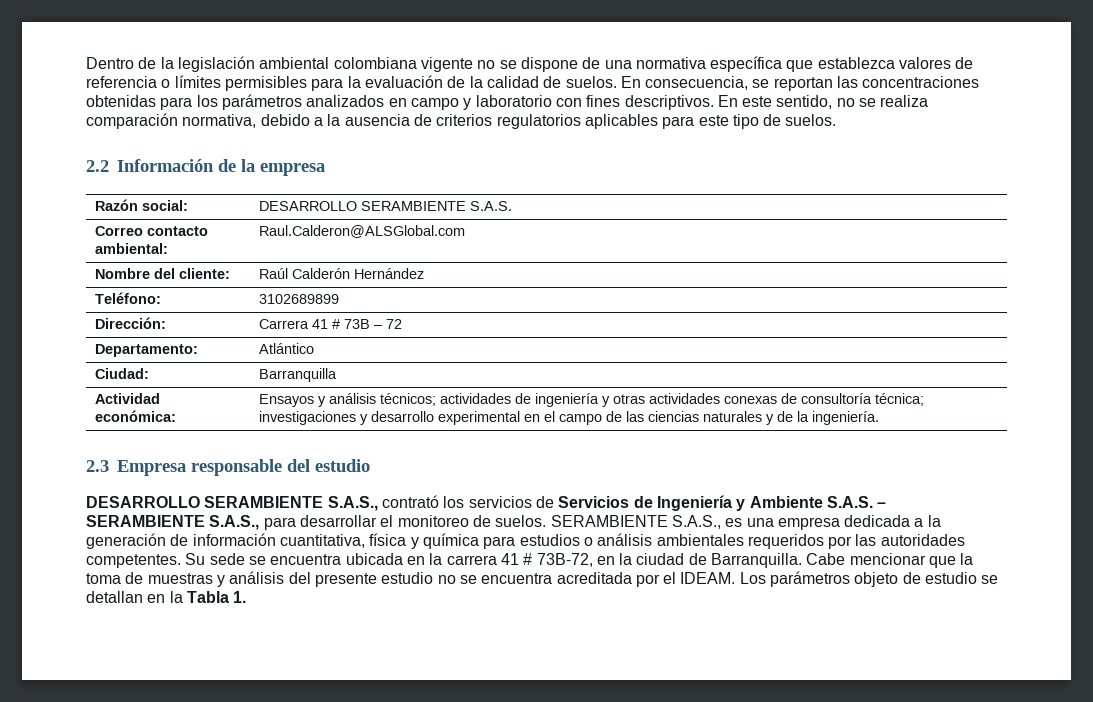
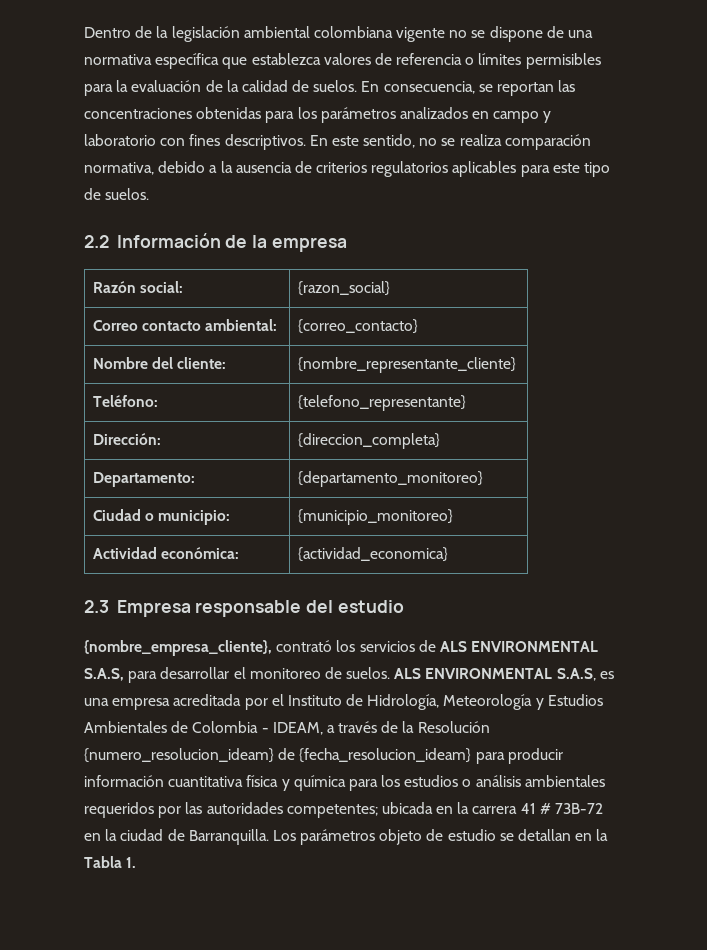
[258,201,512,211] DESARROLLO SERAMBIENTE S.A.S. -> [298,281,391,296] {razon_social}
[258,225,465,238] Raul.Calderon@ALSGlobal.com -> [298,319,419,334] {correo_contacto}
[258,268,424,279] Raúl Calderón Hernández -> [298,357,517,373] {nombre_representante_cliente}
[258,294,339,304] 3102689899 -> [298,395,467,411] {telefono_representante}
[258,319,402,329] [94,344,198,357] [258,343,314,354] [94,368,149,379] [258,368,337,382] [94,393,160,404] [94,410,176,422] [258,393,924,407] [258,411,879,425] Carrera 41 # 73B – 72 // Departamento: | Atlántico // Ciudad: | Barranquilla // Actividad económica: | Ensayos y análisis técnicos; actividades de ingeniería y otras actividades conexas de consultoría técnica; investigaciones y desarrollo experimental en el campo de las ciencias naturales y de la ingeniería. -> [298,433,441,449] [93,472,196,487] [298,471,484,487] [93,509,231,525] [298,509,454,525] [93,547,240,559] [298,547,449,562] {direccion_completa} // Departamento: | {departamento_monitoreo} // Ciudad o municipio: | {municipio_monitoreo} // Actividad económica: | {actividad_economica}
[86,496,378,511] DESARROLLO SERAMBIENTE S.A.S., -> [84,640,272,656] {nombre_empresa_cliente},
[558,495,887,511] [86,515,260,530] Servicios de Ingeniería y Ambiente S.A.S. – SERAMBIENTE S.A.S., -> [439,641,599,652] [84,668,124,681] ALS ENVIRONMENTAL S.A.S,
[550,515,941,530] [86,533,365,549] SERAMBIENTE S.A.S., es una empresa dedicada a la generación de información cuantitativa, -> [394,668,614,681] [84,694,603,710] [84,721,490,735] [84,748,563,764] [84,775,244,787] ALS ENVIRONMENTAL S.A.S, es una empresa acreditada por el Instituto de Hidrología, Meteorología y Estudios Ambientales de Colombia - IDEAM, a través de la Resolución {numero_resolucion_ideam} de {fecha_resolucion_ideam} para producir información cuantitativa
(516, 542) none -> [381,775,401,787] los
[86,553,342,568] competentes. Su sede se encuentra -> [286,804,378,818] competentes;
[536,553,593,567] 73B-72, -> [555,803,604,814] 73B-72
[806,553,974,568] [86,571,736,587] Cabe mencionar que la toma de muestras y análisis del presente estudio no se encuentra acreditada por el IDEAM. -> (269, 837) none

